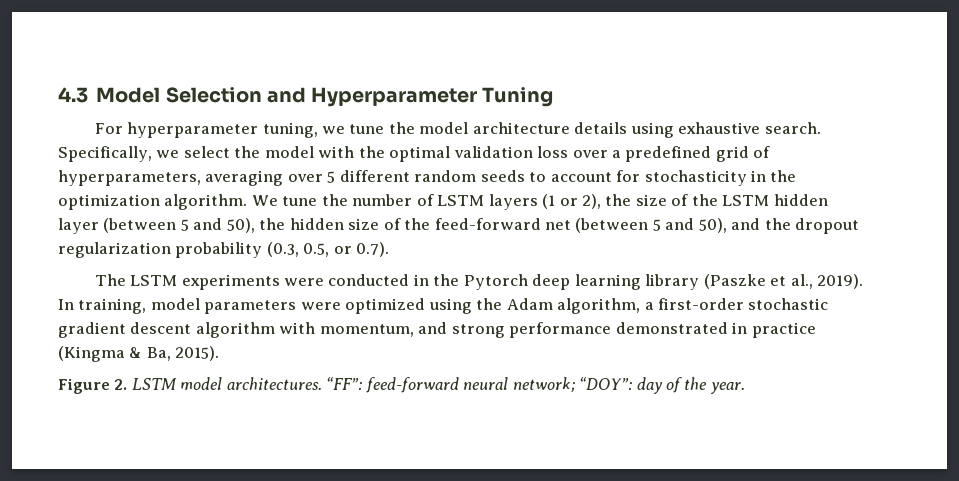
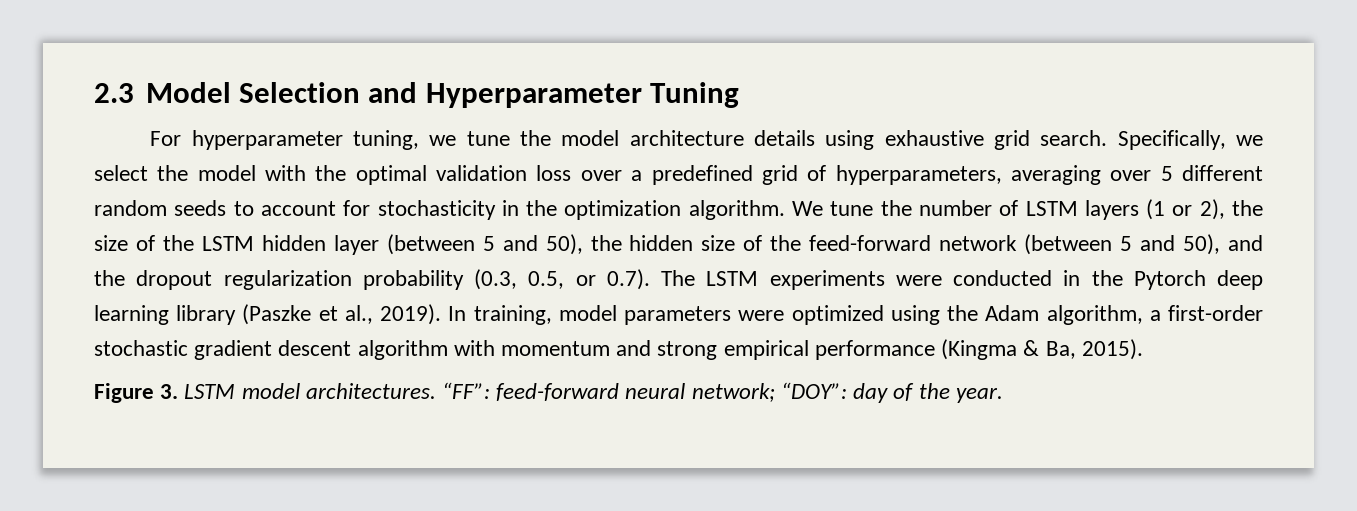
[58,87,88,103] 4.3 -> [94,83,134,103] 2.3
(761, 128) none -> [994,130,1031,150] grid
[545,220,572,230] net -> [939,235,1018,251] network
(390, 249) // -> (650, 279) none
[319,324,414,337] momentum, -> [501,341,611,356] momentum
[509,322,816,338] performance demonstrated in practice -> [723,340,935,360] empirical performance
[114,379,128,390] 2. -> [160,384,179,399] 3.

